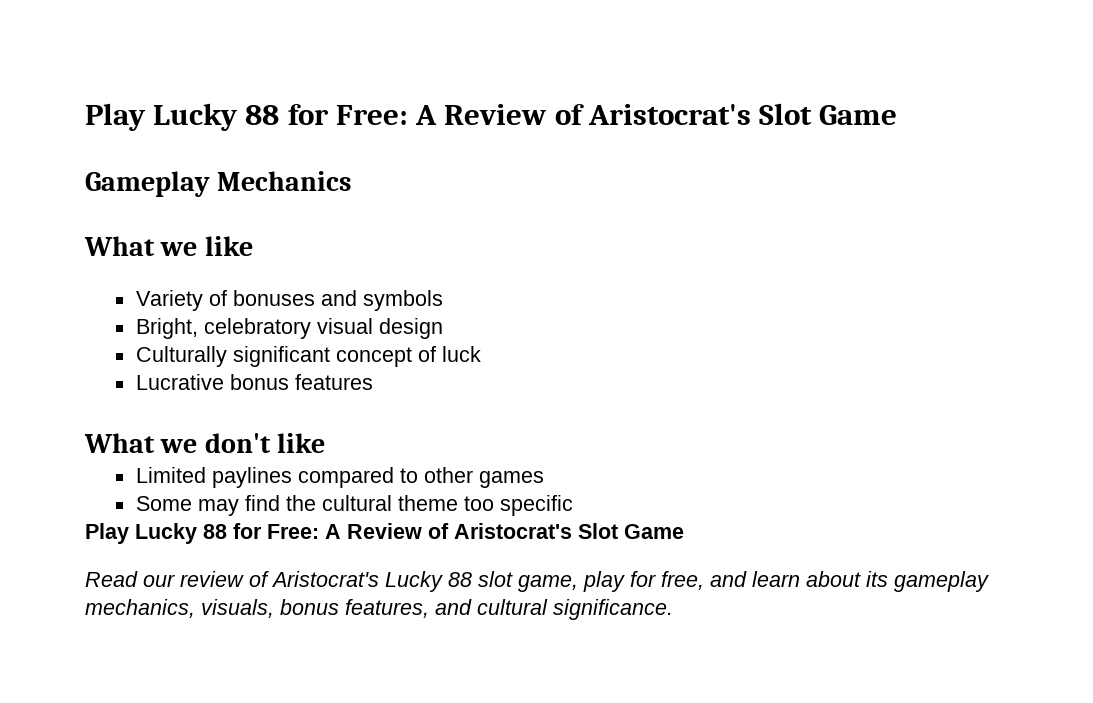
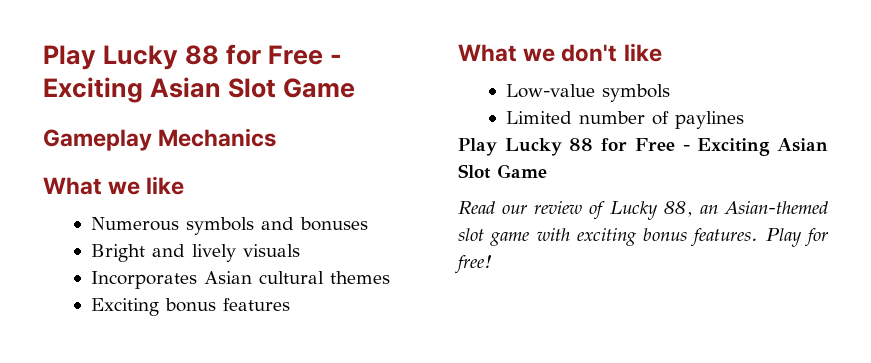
[85,103,751,131] Play Lucky 88 for Free: A Review of Aristocrat's -> [43,44,343,70] [43,77,222,103] Play Lucky 88 for Free - Exciting Asian
[135,290,443,311] [135,318,443,339] [135,346,481,367] [135,374,224,390] Variety of bonuses and symbols // Bright, celebratory visual design // Culturally significant concept of luck // Lucrative -> [91,217,369,235] [91,244,301,262] [91,271,391,289] [91,298,160,316] Numerous symbols and bonuses // Bright and lively visuals // Incorporates Asian cultural themes // Exciting
(326, 443) none -> [506,84,671,102] // Low-value symbols
(206, 475) none -> [579,111,670,125] number of
[297,467,544,488] [135,495,573,516] [85,523,572,544] compared to other games // Some may find the cultural theme too specific // Play Lucky 88 for Free: A Review of Aristocrat's -> [458,138,828,156] // Play Lucky 88 for Free - Exciting Asian
[271,571,989,592] [85,599,673,620] Aristocrat's Lucky 88 slot game, play for free, and learn about its gameplay mechanics, visuals, bonus features, and cultural significance. -> [609,201,828,220] [458,228,829,247] [455,255,493,274] Lucky 88, an Asian-themed slot game with exciting bonus features. Play for free!

